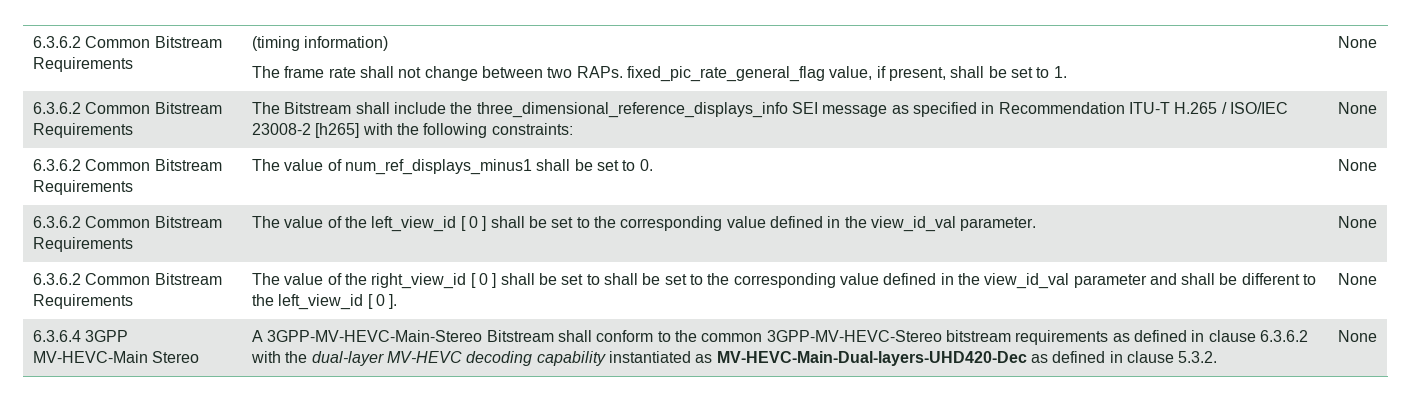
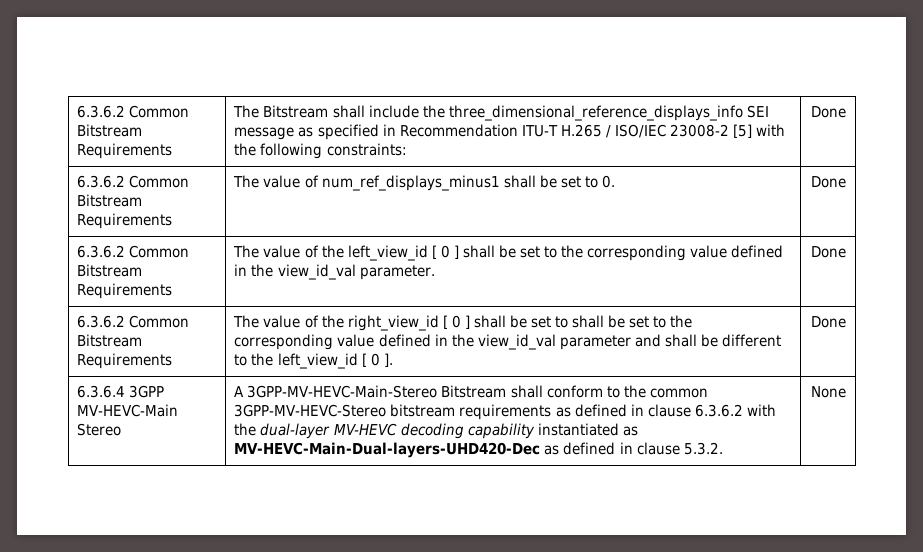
[33,36,222,48] [33,57,134,72] [252,36,389,51] [252,66,1067,82] [1337,36,1377,48] [33,102,222,114] [33,123,134,138] 6.3.6.2 Common Bitstream Requirements | (timing information) // The frame rate shall not change between two RAPs. fixed_pic_rate_general_flag value, if present, shall be set to 1. | None // 6.3.6.2 Common Bitstream Requirements -> [77,105,190,118] [77,124,143,137] [77,143,173,159] 6.3.6.2 Common Bitstream Requirements
[315,123,360,138] [h265] -> [732,124,752,138] [5]
[1337,102,1377,114] | None -> [810,106,846,118] | Done
[1337,159,1377,171] | None -> [810,176,846,188] | Done
[1337,216,1377,228] | None -> [810,246,846,258] | Done
[1337,273,1377,285] | None -> [810,316,846,328] | Done

